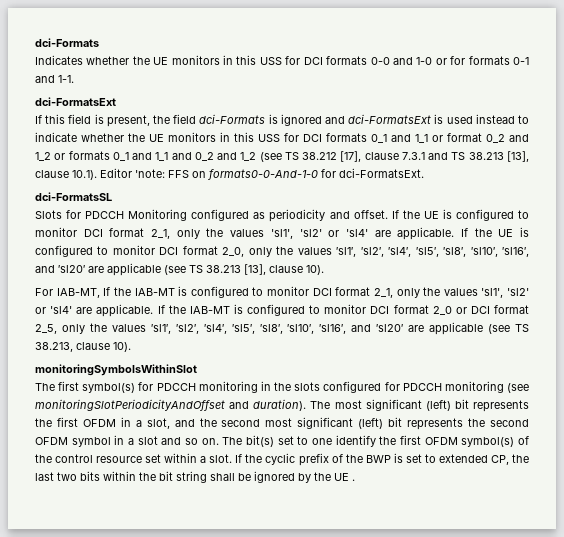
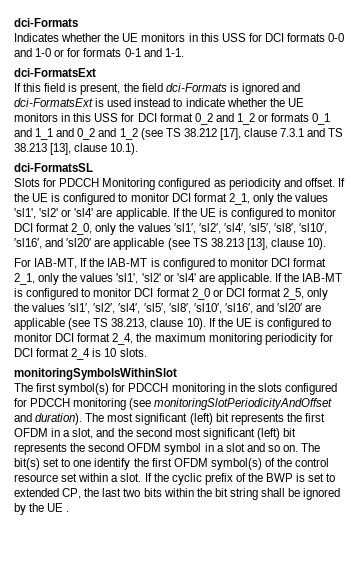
[326,133,443,143] formats 0_1 and 1_1 or -> (157, 117) none
[100,168,424,180] Editor 'note: FFS on formats0-0-And-1-0 for dci-FormatsExt. -> (139, 149) none
(131, 347) none -> [208,318,332,330] [14,333,333,345] [14,348,147,360] If the UE is configured to monitor DCI format 2_4, the maximum monitoring periodicity for DCI format 2_4 is 10 slots.

